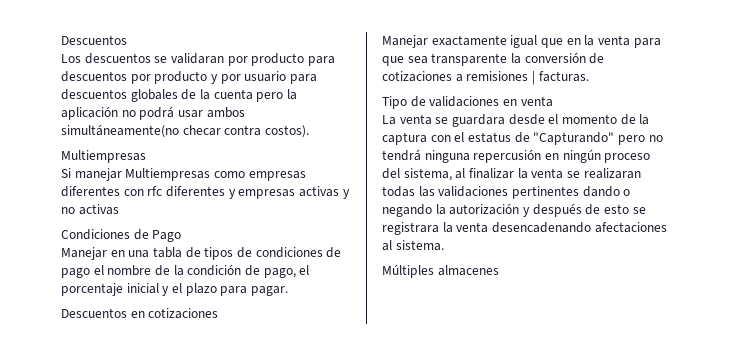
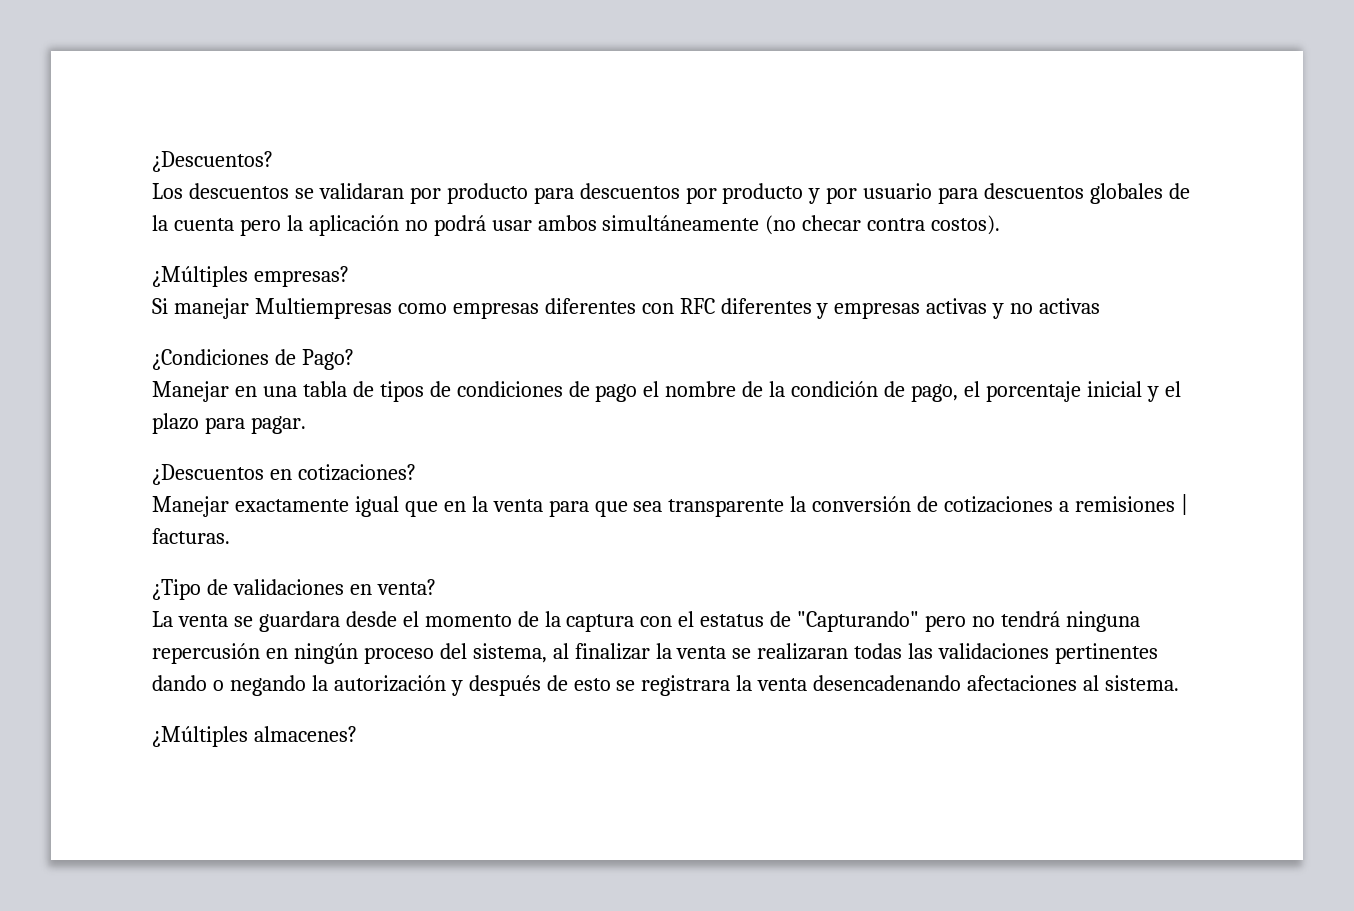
[61,35,127,45] Descuentos -> [152,151,273,172] ¿Descuentos?
[61,124,179,138] simultáneamente(no -> [602,215,797,235] simultáneamente (no
[61,150,146,163] Multiempresas -> [152,266,349,287] ¿Múltiples empresas?
[147,186,163,196] rfc -> [679,298,715,314] RFC
[61,229,182,242] Condiciones de Pago -> [152,349,354,370] ¿Condiciones de Pago?
[61,308,219,319] Descuentos en cotizaciones -> [152,464,416,485] ¿Descuentos en cotizaciones?
[382,96,407,109] Tipo -> [152,579,201,600] ¿Tipo
[520,96,553,107] venta -> [376,579,436,595] venta?
[382,264,499,278] Múltiples almacenes -> [152,726,357,747] ¿Múltiples almacenes?

